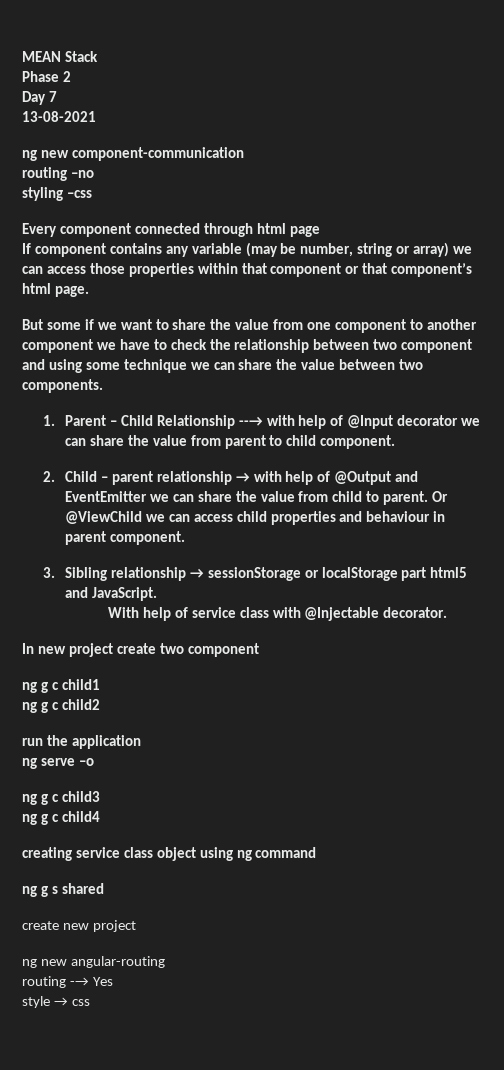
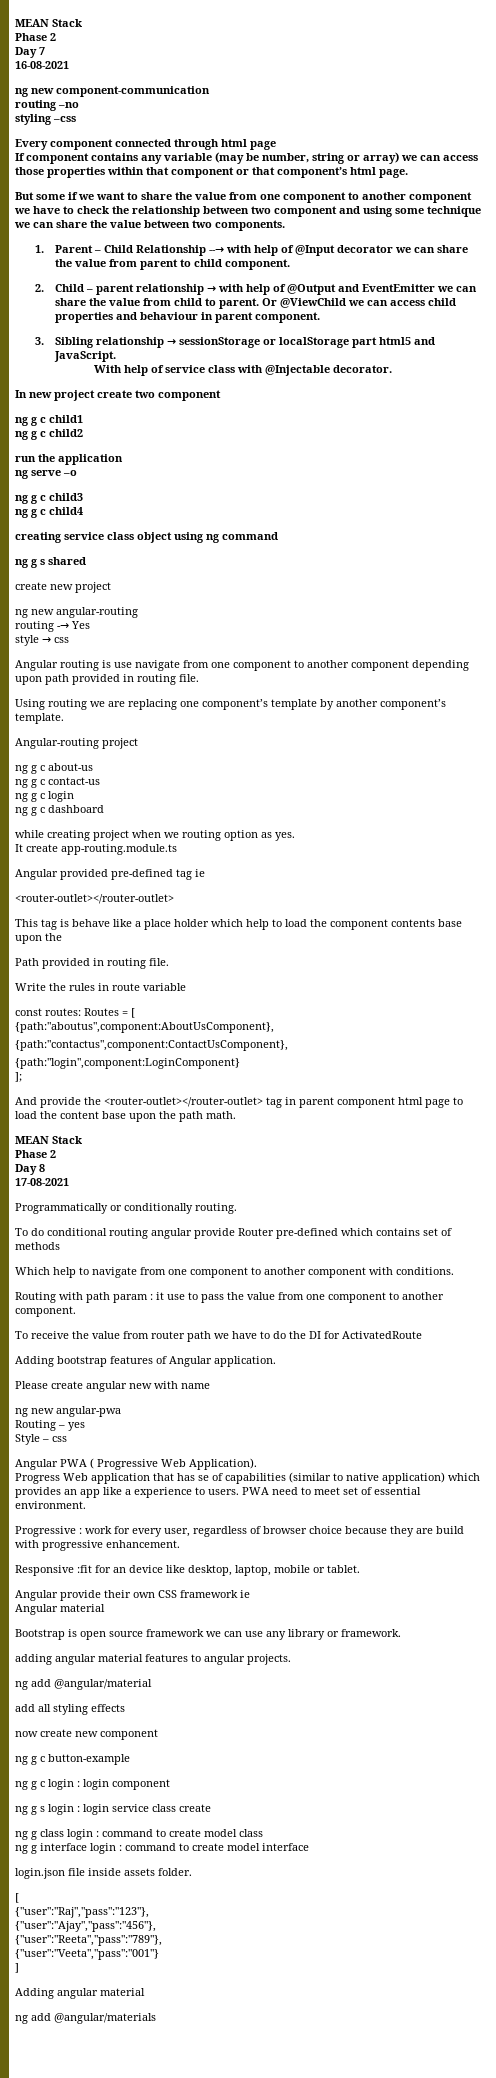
[22,111,96,122] 13-08-2021 -> [15,61,69,69] 16-08-2021
(90, 1002) none -> [15,660,469,671] [15,674,199,685] [15,699,446,710] [15,713,64,724] [15,738,138,749] [15,763,93,774] [15,777,100,788] [15,791,74,802] [15,805,104,816] [15,830,295,841] [15,844,177,855] [15,869,205,880] [15,894,174,904] [15,919,462,930] [15,933,62,944] [15,958,169,969] [15,983,186,991] [15,1008,135,1018] [15,1022,274,1033] [15,1040,288,1051] [15,1058,240,1069] [15,1072,22,1082] [15,1097,463,1108] [15,1111,236,1122] [15,1136,82,1144] [15,1150,56,1158] [15,1164,45,1175] [15,1178,69,1186] [15,1203,237,1214] [15,1228,452,1239] [15,1242,60,1250] [15,1267,454,1278] [15,1292,444,1303] [15,1306,76,1317] [15,1331,422,1342] [15,1356,276,1367] [15,1381,210,1392] [15,1406,121,1417] [15,1420,85,1431] [15,1434,67,1445] [15,1458,257,1470] [15,1472,480,1484] [15,1487,421,1498] [15,1501,86,1509] [15,1526,464,1537] [15,1540,180,1551] [15,1565,360,1576] [15,1590,250,1601] [15,1604,105,1615] [15,1629,401,1640] [15,1654,291,1665] [15,1679,152,1690] [15,1704,125,1715] [15,1729,158,1740] [15,1754,130,1765] [15,1779,170,1790] [15,1804,211,1815] [15,1829,263,1840] [15,1843,309,1854] [15,1868,192,1879] [15,1893,19,1903] [15,1907,149,1918] [15,1921,156,1932] [15,1935,162,1946] [15,1949,159,1960] [15,1963,19,1973] [15,1988,145,1999] [15,2013,156,2024] // Angular routing is use navigate from one component to another component depending upon path provided in routing file. // Using routing we are replacing one component’s template by another component’s template. // Angular-routing project // ng g c about-us // ng g c contact-us // ng g c login // ng g c dashboard // while creating project when we routing option as yes. // It create app-routing.module.ts // Angular provided pre-defined tag ie // <router-outlet></router-outlet> // This tag is behave like a place holder which help to load the component contents base upon the // Path provided in routing file. // Write the rules in route variable // const routes: Routes = [ // {path:"aboutus",component:AboutUsComponent}, // {path:"contactus",component:ContactUsComponent}, // {path:"login",component:LoginComponent} // ]; // And provide the <router-outlet></router-outlet> tag in parent component html page to load the content base upon the path math. // MEAN Stack // Phase 2 // Day 8 // 17-08-2021 // Programmatically or conditionally routing. // To do conditional routing angular provide Router pre-defined which contains set of methods // Which help to navigate from one component to another component with conditions. // Routing with path param : it use to pass the value from one component to another component. // To receive the value from router path we have to do the DI for ActivatedRoute // Adding bootstrap features of Angular application. // Please create angular new with name // ng new angular-pwa // Routing – yes // Style – css // Angular PWA ( Progressive Web Application). // Progress Web application that has se of capabilities (similar to native application) which provides an app like a experience to users. PWA need to meet set of essential environment. // Progressive : work for every user, regardless of browser choice because they are build with progressive enhancement. // Responsive :fit for an device like desktop, laptop, mobile or tablet. // Angular provide their own CSS framework ie // Angular material // Bootstrap is open source framework we can use any library or framework. // adding angular material features to angular projects. // ng add @angular/material // add all styling effects // now create new component // ng g c button-example // ng g c login : login component // ng g s login : login service class create // ng g class login : command to create model class // ng g interface login : command to create model interface // login.json file inside assets folder. // [ // {"user":"Raj","pass":"123"}, // {"user":"Ajay","pass":"456"}, // {"user":"Reeta","pass":"789"}, // {"user":"Veeta","pass":"001"} // ] // Adding angular material // ng add @angular/materials

